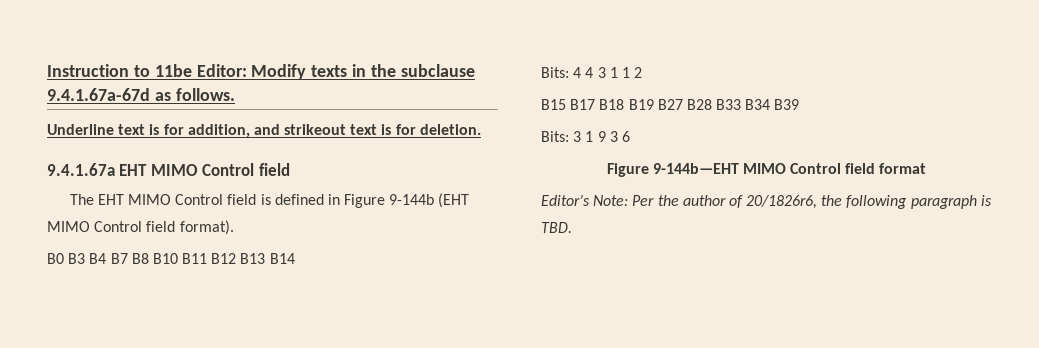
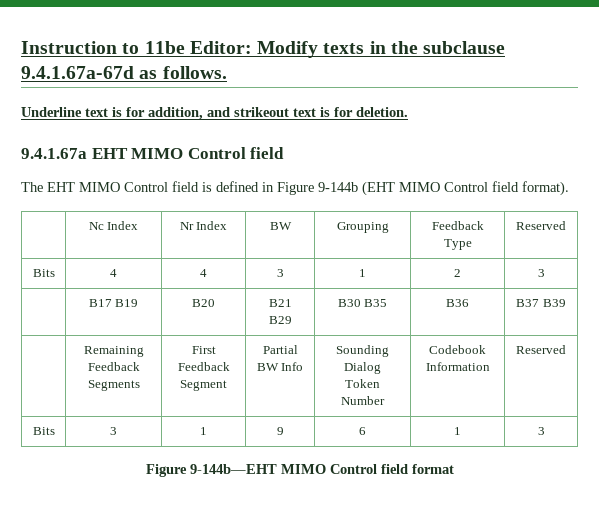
[47,253,295,264] [541,67,643,78] [541,99,800,110] [541,131,630,142] // B0 B3 B4 B7 B8 B10 B11 B12 B13 B14 // Bits: 4 4 3 1 1 2 // B15 B17 B18 B19 B27 B28 B33 B34 B39 // Bits: 3 1 9 3 6 -> [88,221,139,230] [179,221,228,230] [269,222,292,230] [336,222,389,233] [431,221,484,230] [443,239,472,250] [516,221,566,230] [32,269,55,277] [110,269,117,277] [200,269,207,277] [276,269,284,277] [359,269,366,277] [454,269,461,277] [537,269,545,277] [88,299,139,307] [192,299,215,307] [268,299,292,307] [268,316,292,324] [337,299,388,307] [446,299,469,307] [516,299,566,307] [83,346,144,357] [87,362,140,371] [87,380,140,391] [191,346,216,354] [177,362,230,371] [180,380,227,391] [262,345,298,354] [256,362,304,371] [336,345,389,357] [344,362,381,374] [345,379,380,388] [341,396,385,405] [429,345,486,354] [425,362,490,371] [516,345,566,354] [32,427,55,435] [110,427,117,435] [200,427,207,435] [276,427,284,435] [359,427,366,435] [454,427,461,435] [537,427,545,435] // | Nc Index | Nr Index | BW | Grouping | Feedback Type | Reserved // Bits | 4 | 4 | 3 | 1 | 2 | 3 // | B17 B19 | B20 | B21 B29 | B30 B35 | B36 | B37 B39 // | Remaining Feedback Segments | First Feedback Segment | Partial BW Info | Sounding Dialog Token Number | Codebook Information | Reserved // Bits | 3 | 1 | 9 | 6 | 1 | 3
[541,194,992,209] [541,222,572,233] // Editor’s Note: Per the author of 20/1826r6, the following paragraph is TBD. -> (454, 469) none

